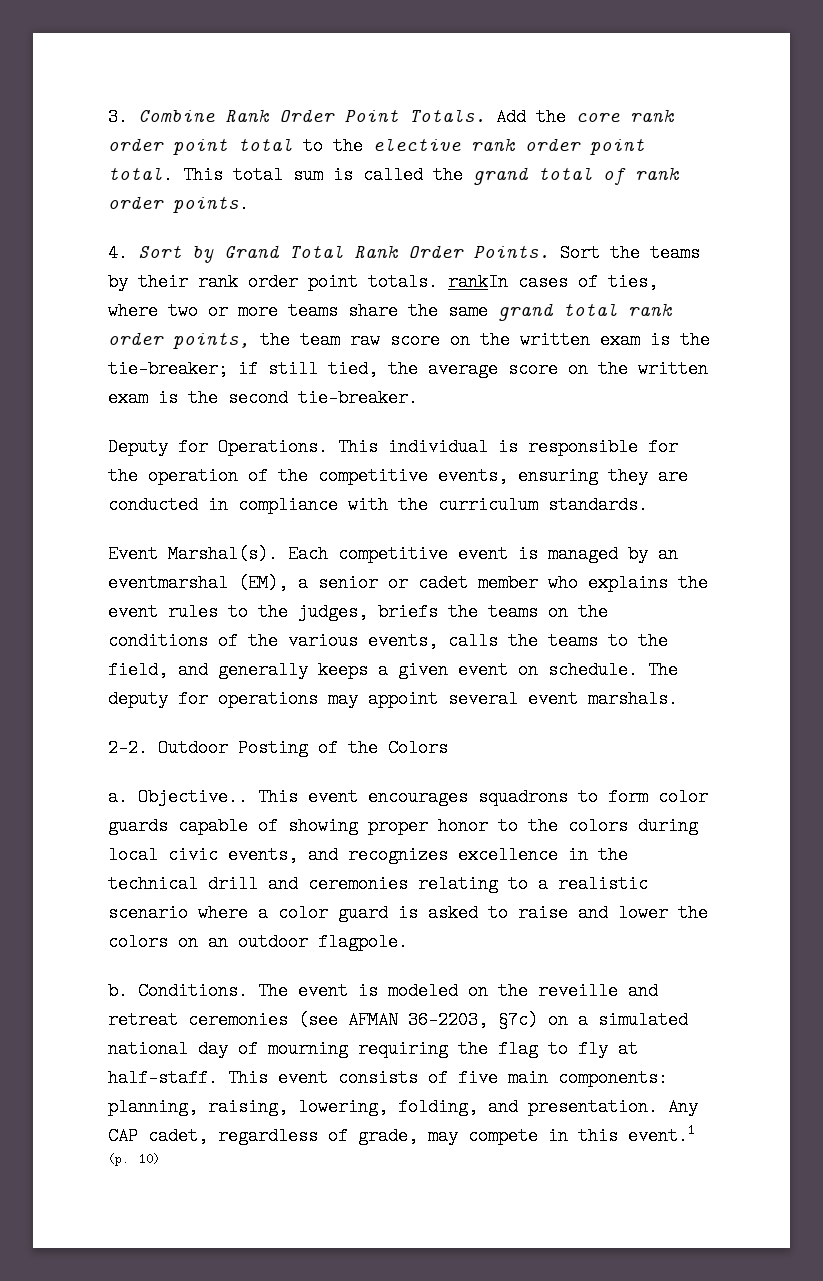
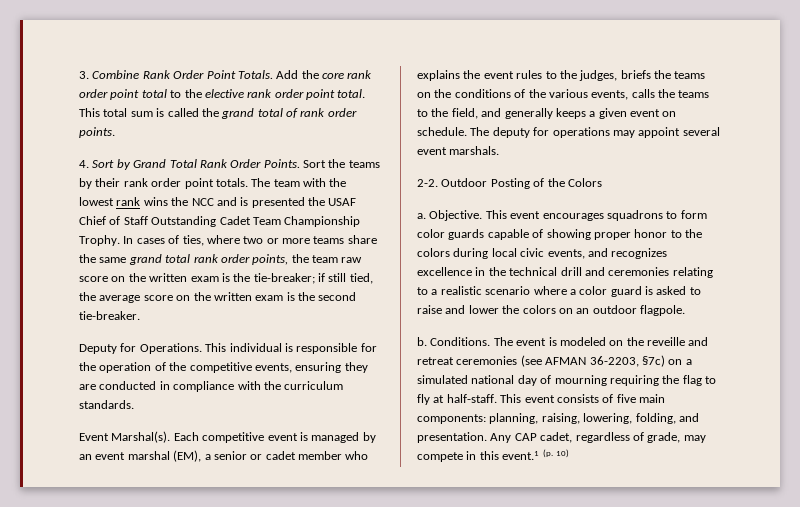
[448,273,508,291] rankIn -> [251,178,347,187] [79,197,357,208] [79,216,361,227] [79,235,134,246] The team with the lowest rank wins the NCC and is presented the USAF Chief of Staff Outstanding Cadet Team Championship Trophy. In
[108,574,228,592] eventmarshal -> [95,451,170,460] event marshal
[138,788,248,806] Objective.. -> [429,210,483,221] Objective.

